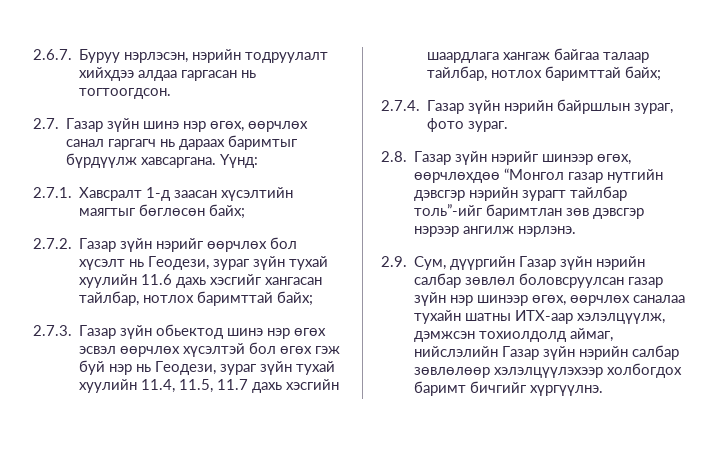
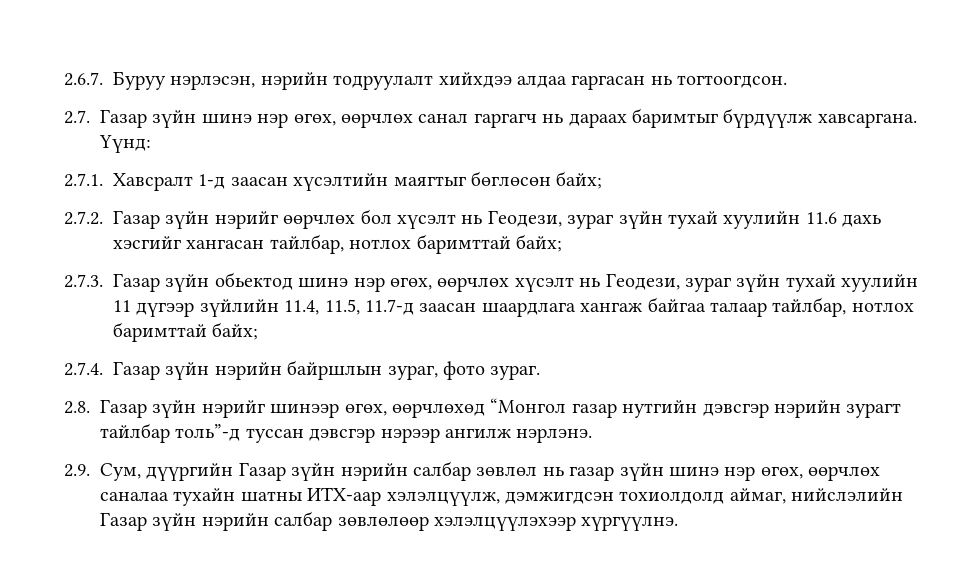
[294,328,327,336] [79,342,341,357] [79,360,336,375] [79,379,340,393] өгөх эсвэл өөрчлөх хүсэлтэй бол өгөх гэж буй нэр нь Геодези, зураг зүйн тухай хуулийн 11.4, 11.5, 11.7 дахь хэсгийн -> [390,273,919,292] [113,299,477,317] өгөх, өөрчлөх хүсэлт нь Геодези, зураг зүйн тухай хуулийн 11 дүгээр зүйлийн 11.4, 11.5, 11.7-д заасан
[414,172,501,183] өөрчлөхдөө -> [392,403,485,418] өөрчлөхөд
[414,204,590,219] толь”-ийг баримтлан зөв -> [175,424,304,443] толь”-д туссан
[519,273,625,288] боловсруулсан -> [542,467,564,476] нь
[450,295,529,306] нэр шинээр -> [668,466,756,481] шинэ нэр
[414,331,476,342] дэмжсэн -> [505,491,614,504] дэмжигдсэн
[607,363,683,378] [414,381,527,396] холбогдох баримт бичгийг -> (576, 523) none

